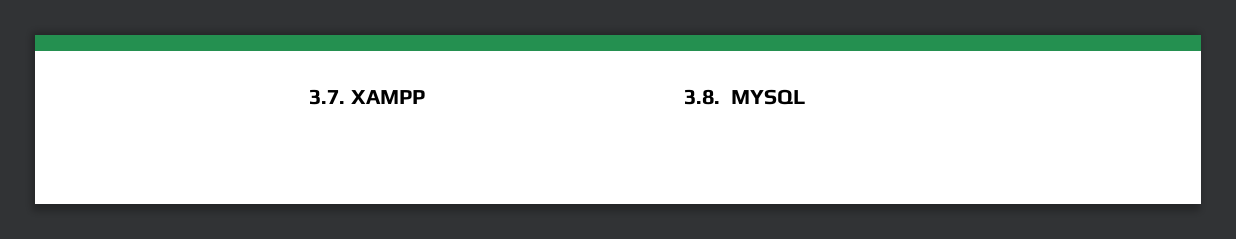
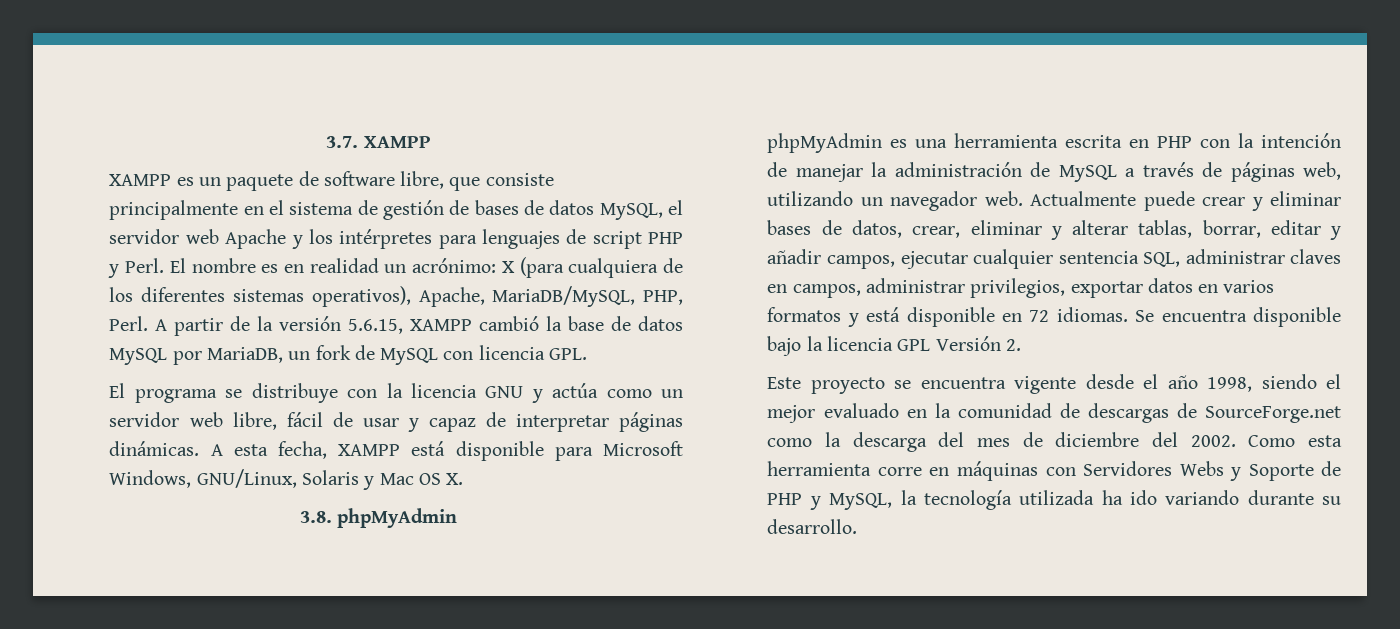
[683,89,805,105] 3.8. MYSQL -> [109,171,554,191] [109,200,683,220] [109,229,683,249] [108,257,684,278] [109,286,683,307] [109,316,683,336] [109,345,587,365] [109,383,684,403] [109,412,683,432] [109,441,683,461] [109,469,464,490] [299,508,458,528] [767,133,1341,153] [767,162,1341,182] [767,191,1341,211] [767,220,1341,240] [767,249,1341,269] [767,278,1275,298] [767,307,1341,327] [767,336,1021,356] [767,374,1341,394] [767,403,1341,423] [767,432,1342,452] [767,461,1341,481] [767,490,1341,510] [767,519,858,534] XAMPP es un paquete de software libre, que consiste principalmente en el sistema de gestión de bases de datos MySQL, el servidor web Apache y los intérpretes para lenguajes de script PHP y Perl. El nombre es en realidad un acrónimo: X (para cualquiera de los diferentes sistemas operativos), Apache, MariaDB/MySQL, PHP, Perl. A partir de la versión 5.6.15, XAMPP cambió la base de datos MySQL por MariaDB, un fork de MySQL con licencia GPL. // El programa se distribuye con la licencia GNU y actúa como un servidor web libre, fácil de usar y capaz de interpretar páginas dinámicas. A esta fecha, XAMPP está disponible para Microsoft Windows, GNU/Linux, Solaris y Mac OS X. // 3.8. phpMyAdmin // phpMyAdmin es una herramienta escrita en PHP con la intención de manejar la administración de MySQL a través de páginas web, utilizando un navegador web. Actualmente puede crear y eliminar bases de datos, crear, eliminar y alterar tablas, borrar, editar y añadir campos, ejecutar cualquier sentencia SQL, administrar claves en campos, administrar privilegios, exportar datos en varios formatos y está disponible en 72 idiomas. Se encuentra disponible bajo la licencia GPL Versión 2. // Este proyecto se encuentra vigente desde el año 1998, siendo el mejor evaluado en la comunidad de descargas de SourceForge.net como la descarga del mes de diciembre del 2002. Como esta herramienta corre en máquinas con Servidores Webs y Soporte de PHP y MySQL, la tecnología utilizada ha ido variando durante su desarrollo.

